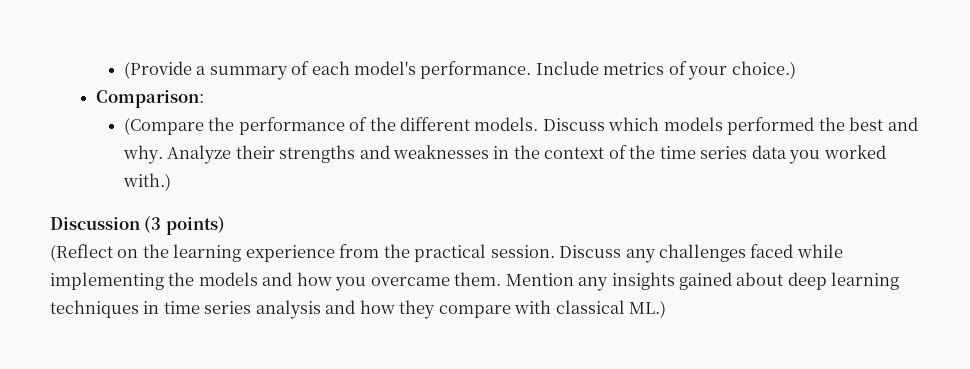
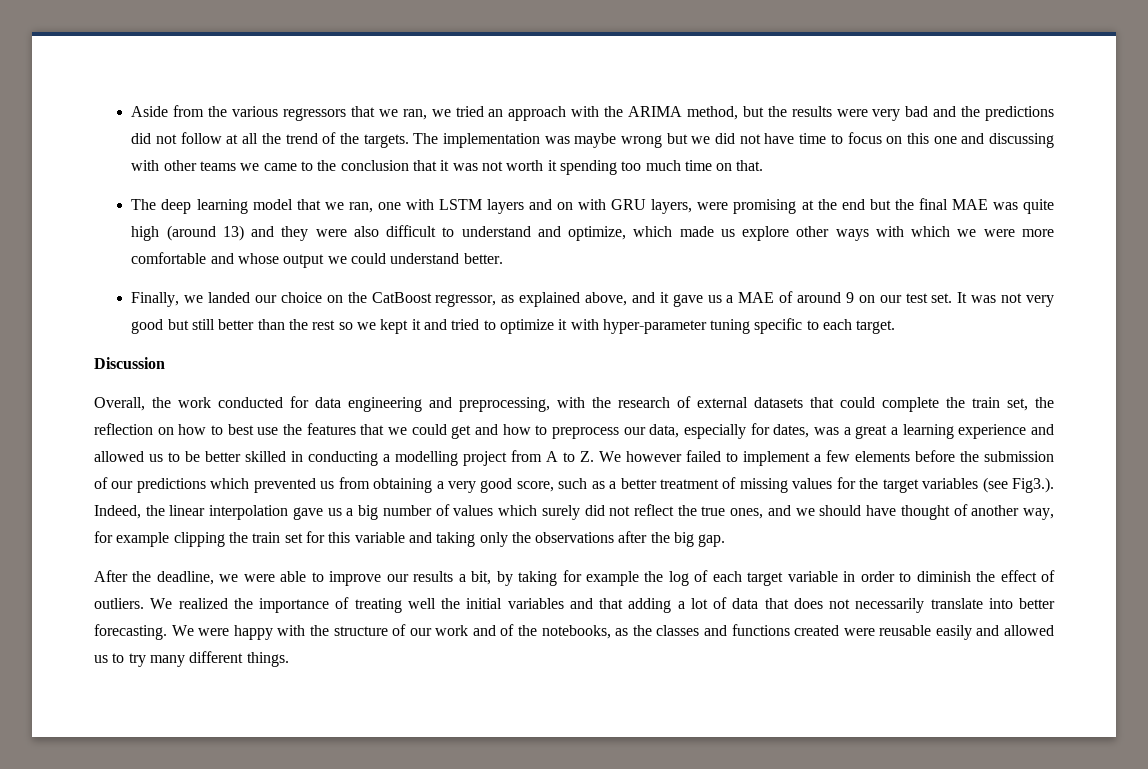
[123,61,796,80] [95,90,204,108] [123,117,918,135] [122,145,886,164] [122,173,171,191] [50,216,225,235] [50,244,843,263] [50,272,900,291] [50,300,667,319] (Provide a summary of each model's performance. Include metrics of your choice.) // Comparison: // (Compare the performance of the different models. Discuss which models performed the best and why. Analyze their strengths and weaknesses in the context of the time series data you worked with.) // Discussion (3 points) // (Reflect on the learning experience from the practical session. Discuss any challenges faced while implementing the models and how you overcame them. Mention any insights gained about deep learning techniques in time series analysis and how they compare with classical ML.) -> [131,105,1055,121] [131,132,1054,148] [131,160,764,175] [131,198,1054,214] [131,225,1055,241] [131,252,503,268] [131,291,1055,307] [131,318,896,334] [94,357,165,369] [94,396,1054,412] [94,423,1054,439] [94,450,1054,466] [94,477,1055,493] [94,504,1055,520] [94,531,726,547] [94,570,1055,586] [94,597,1055,613] [94,624,1055,640] [94,651,289,667] Aside from the various regressors that we ran, we tried an approach with the ARIMA method, but the results were very bad and the predictions did not follow at all the trend of the targets. The implementation was maybe wrong but we did not have time to focus on this one and discussing with other teams we came to the conclusion that it was not worth it spending too much time on that. // The deep learning model that we ran, one with LSTM layers and on with GRU layers, were promising at the end but the final MAE was quite high (around 13) and they were also difficult to understand and optimize, which made us explore other ways with which we were more comfortable and whose output we could understand better. // Finally, we landed our choice on the CatBoost regressor, as explained above, and it gave us a MAE of around 9 on our test set. It was not very good but still better than the rest so we kept it and tried to optimize it with hyper-parameter tuning specific to each target. // Discussion // Overall, the work conducted for data engineering and preprocessing, with the research of external datasets that could complete the train set, the reflection on how to best use the features that we could get and how to preprocess our data, especially for dates, was a great a learning experience and allowed us to be better skilled in conducting a modelling project from A to Z. We however failed to implement a few elements before the submission of our predictions which prevented us from obtaining a very good score, such as a better treatment of missing values for the target variables (see Fig3.). Indeed, the linear interpolation gave us a big number of values which surely did not reflect the true ones, and we should have thought of another way, for example clipping the train set for this variable and taking only the observations after the big gap. // After the deadline, we were able to improve our results a bit, by taking for example the log of each target variable in order to diminish the effect of outliers. We realized the importance of treating well the initial variables and that adding a lot of data that does not necessarily translate into better forecasting. We were happy with the structure of our work and of the notebooks, as the classes and functions created were reusable easily and allowed us to try many different things.

